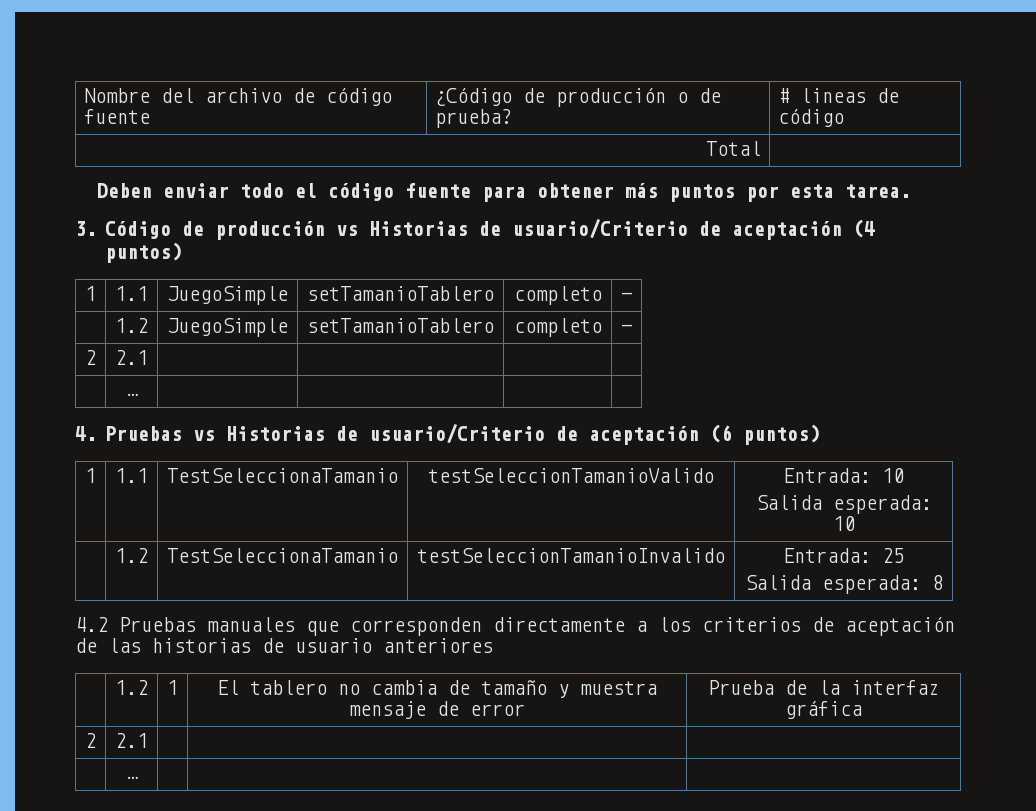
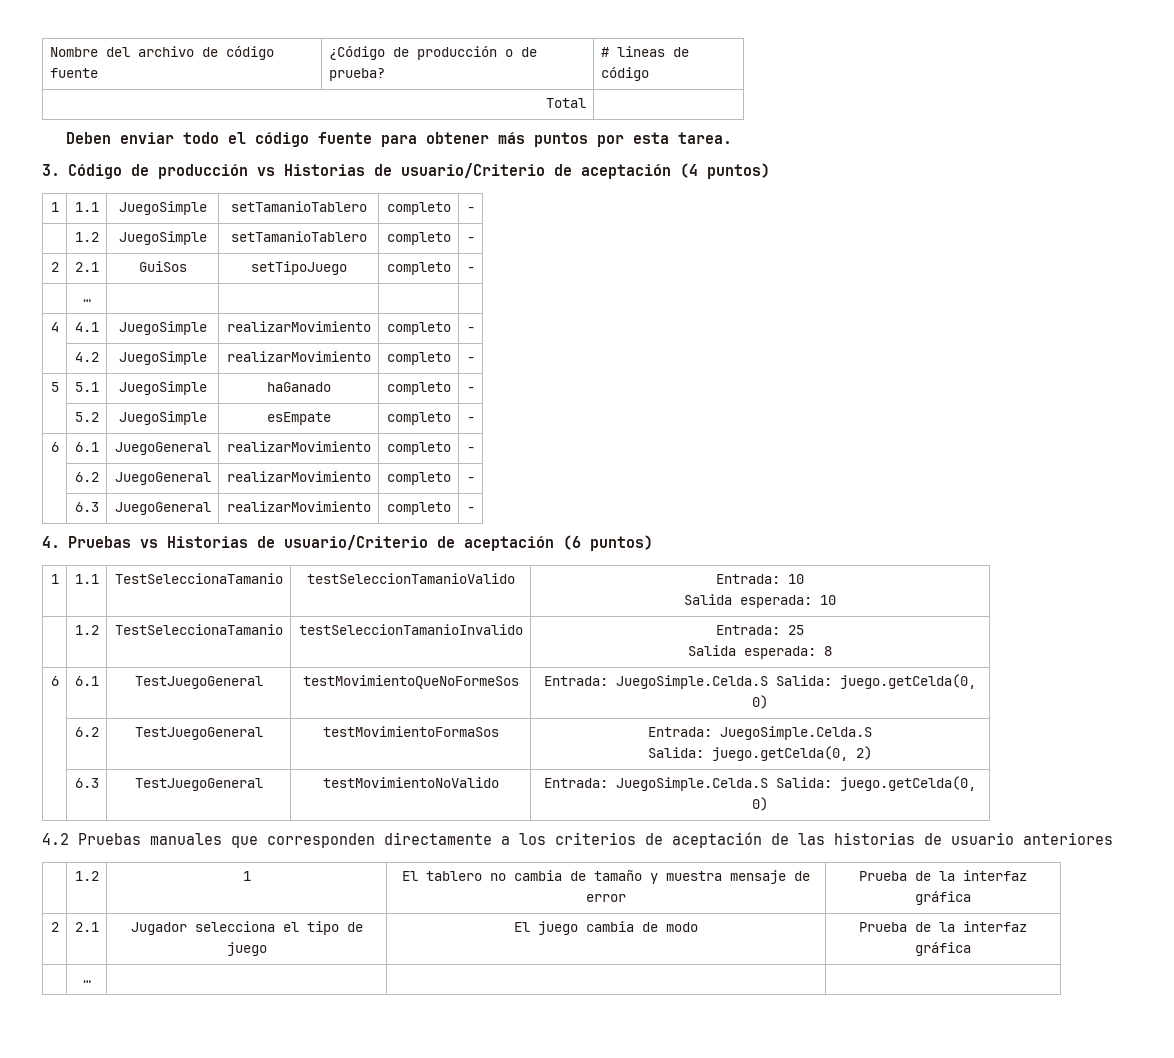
[126,393,138,396] | | | // | … | | | | -> [138,261,187,272] [250,261,347,275] [386,262,451,275] [466,267,475,272] [82,299,91,302] [50,322,59,332] [74,322,99,332] [118,321,207,335] [226,321,371,332] [386,322,451,335] [466,327,475,332] [74,352,99,362] [118,351,207,365] [226,351,371,362] [386,352,451,365] [466,357,475,362] [50,382,59,392] [74,382,99,392] [118,381,207,395] [266,382,331,392] [386,382,451,395] [466,387,475,392] [74,412,99,422] [118,411,207,425] [266,412,331,425] [386,412,451,425] [466,417,475,422] [50,442,59,452] [74,442,99,452] [114,442,211,455] [226,441,371,452] [386,442,451,455] [466,447,475,452] [74,472,99,482] [114,472,211,485] [226,471,371,482] [386,472,451,485] [466,477,475,482] [74,502,99,512] [114,502,211,515] [226,501,371,512] [386,502,451,515] [466,507,475,512] GuiSos | setTipoJuego | completo | - // | … | | | | // 4 | 4.1 | JuegoSimple | realizarMovimiento | completo | - // | 4.2 | JuegoSimple | realizarMovimiento | completo | - // 5 | 5.1 | JuegoSimple | haGanado | completo | - // | 5.2 | JuegoSimple | esEmpate | completo | - // 6 | 6.1 | JuegoGeneral | realizarMovimiento | completo | - // | 6.2 | JuegoGeneral | realizarMovimiento | completo | - // | 6.3 | JuegoGeneral | realizarMovimiento | completo | -
(943, 582) none -> [50,676,59,686] [74,676,99,686] [134,676,263,689] [302,675,519,689] [544,674,976,689] [751,695,768,709] [74,727,99,737] [134,727,263,740] [322,726,499,737] [647,726,872,740] [647,746,872,761] [74,778,99,788] [134,778,263,791] [322,777,499,788] [544,776,976,791] [751,797,768,811] // 6 | 6.1 | TestJuegoGeneral | testMovimientoQueNoFormeSos | Entrada: JuegoSimple.Celda.S Salida: juego.getCelda(0, 0) // | 6.2 | TestJuegoGeneral | testMovimientoFormaSos | Entrada: JuegoSimple.Celda.S // Salida: juego.getCelda(0, 2) // | 6.3 | TestJuegoGeneral | testMovimientoNoValido | Entrada: JuegoSimple.Celda.S Salida: juego.getCelda(0, 0)
(148, 740) | | -> [130,921,363,935] [226,942,267,956] [514,921,698,935] [859,921,1027,932] [915,942,971,956] Jugador selecciona el tipo de juego | El juego cambia de modo | Prueba de la interfaz gráfica

